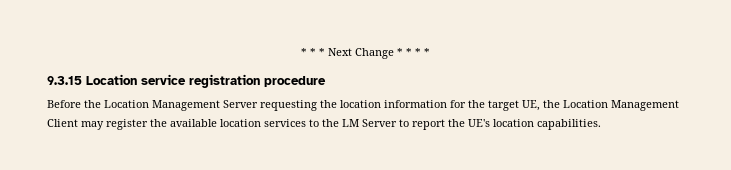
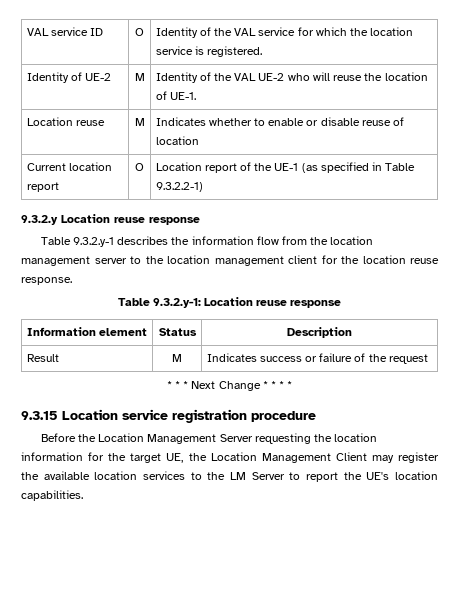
(301, 52) none -> [26,27,104,36] [135,28,144,36] [155,27,414,38] [155,46,263,57] [26,72,112,83] [134,73,145,81] [155,72,428,83] [155,91,196,100] [26,117,105,126] [134,118,145,126] [155,117,405,126] [155,136,199,145] [26,162,112,171] [26,182,59,192] [135,163,144,171] [155,162,416,173] [155,182,203,192] [21,214,200,225] [40,236,374,247] [21,255,439,266] [21,277,72,285] [117,297,342,308] [26,327,148,336] [158,328,197,336] [286,327,352,338] [26,354,59,362] [172,354,182,362] [206,353,428,364] VAL service ID | O | Identity of the VAL service for which the location service is registered. // Identity of UE-2 | M | Identity of the VAL UE-2 who will reuse the location of UE-1. // Location reuse | M | Indicates whether to enable or disable reuse of location // Current location report | O | Location report of the UE-1 (as specified in Table 9.3.2.2-1) // 9.3.2.y Location reuse response // Table 9.3.2.y-1 describes the information flow from the location management server to the location management client for the location reuse response. // Table 9.3.2.y-1: Location reuse response // Information element | Status | Description // Result | M | Indicates success or failure of the request //

